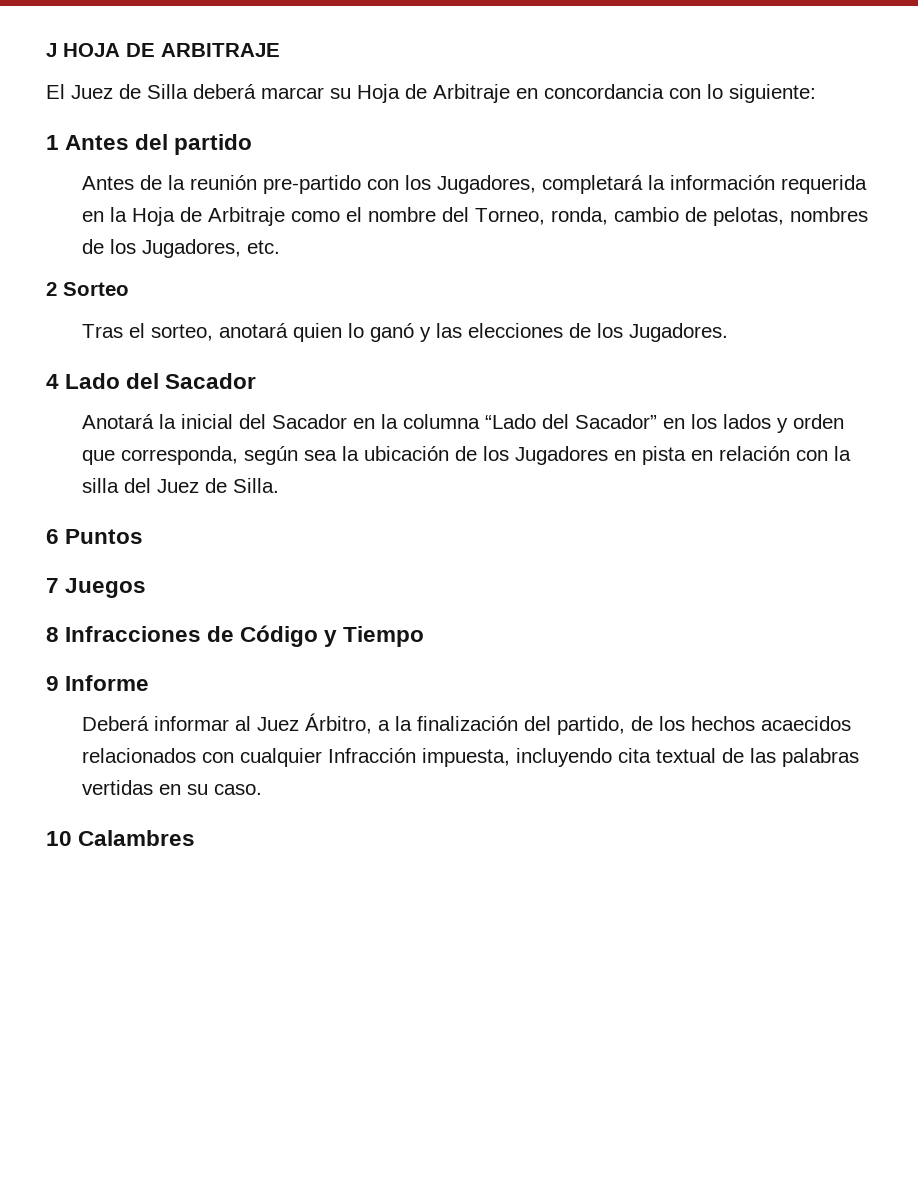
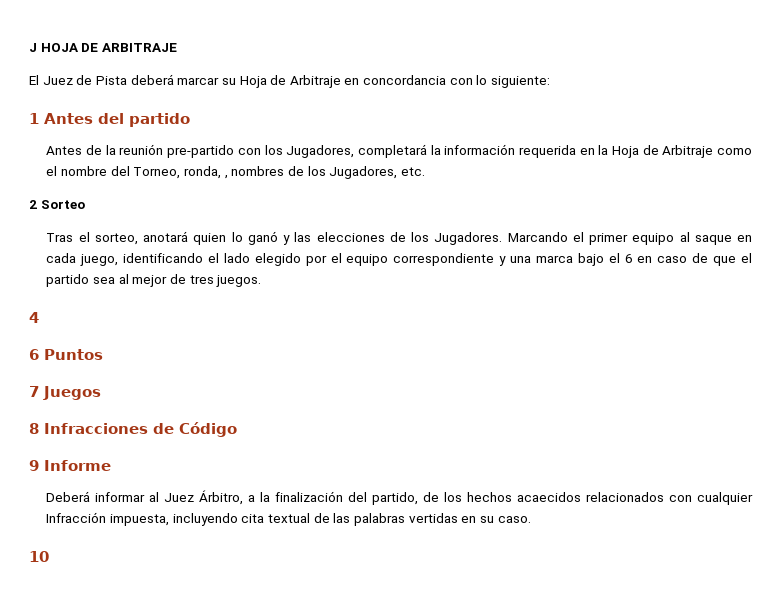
[147,84,188,99] Silla -> [95,76,127,85] Pista
[614,207,785,226] cambio de pelotas, -> [224,175,228,179] ,
[46,373,257,389] [82,414,845,433] [82,446,852,465] [82,478,280,493] // 4 Lado del Sacador // Anotará la inicial del Sacador en la columna “Lado del Sacador” en los lados y orden que corresponda, según sea la ubicación de los Jugadores en pista en relación con la silla del Juez de Silla. -> [507,232,753,245] [46,253,752,266] [46,274,262,287] [29,312,39,323] Marcando el primer equipo al saque en cada juego, identificando el lado elegido por el equipo correspondiente y una marca bajo el 6 en caso de que el partido sea al mejor de tres juegos. // 4
[324,626,425,647] y Tiempo -> (237, 429) none
[78,830,196,846] Calambres -> (49, 556) none

